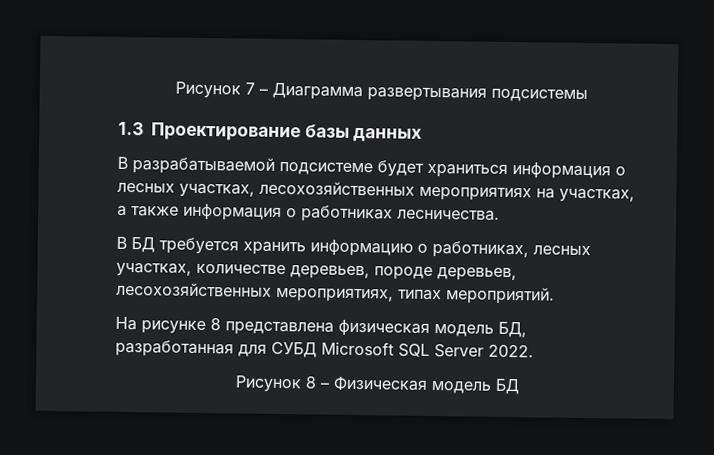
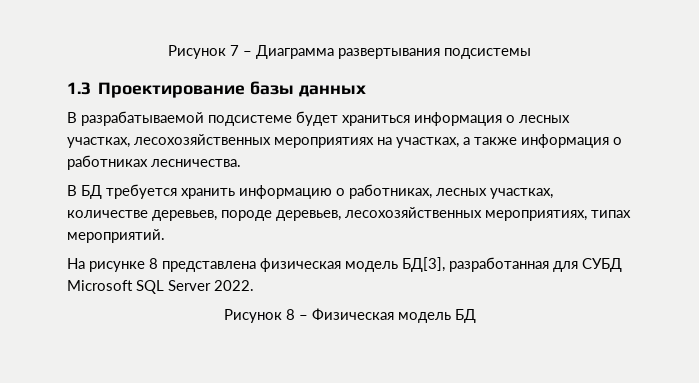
[498,321,527,338] БД, -> [402,257,445,272] БД[3],

